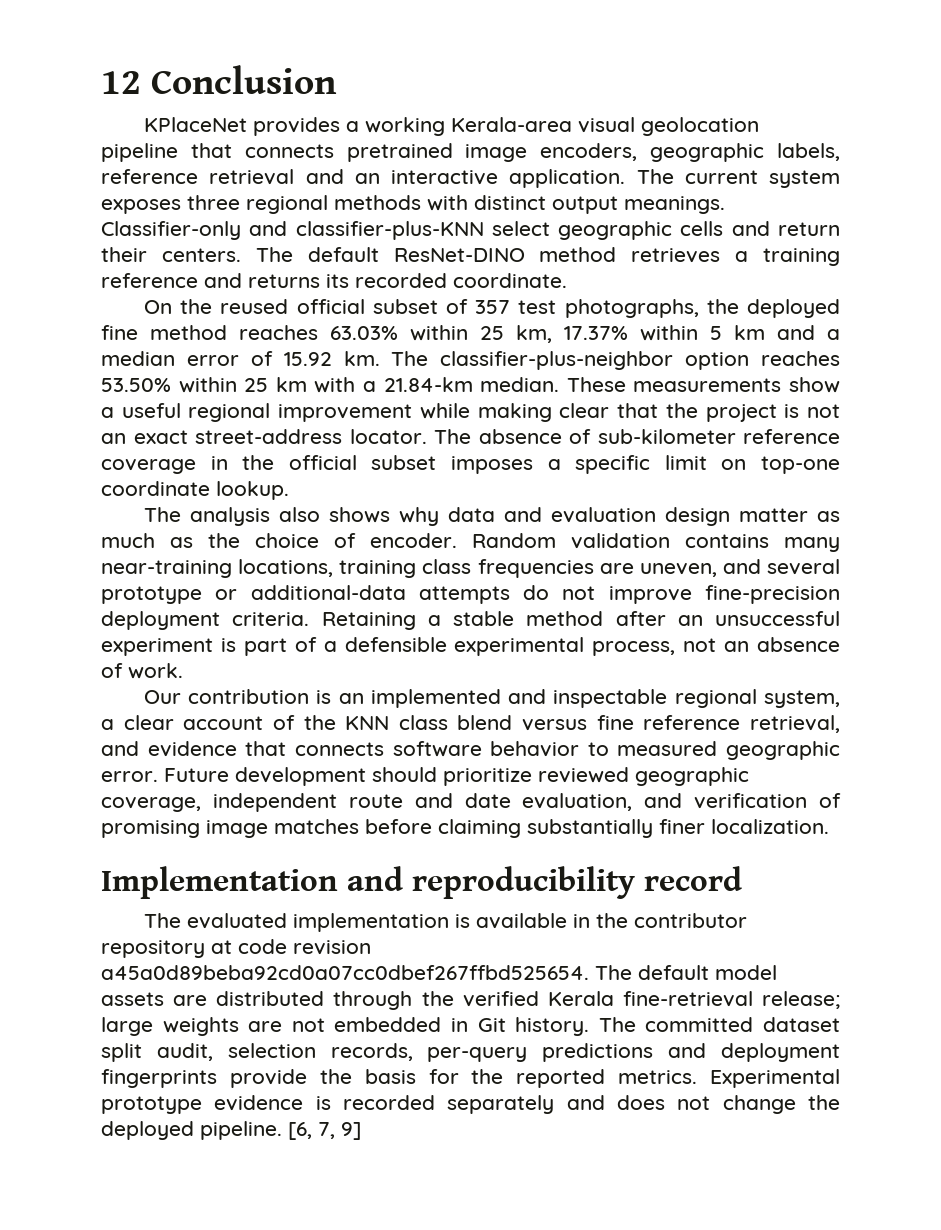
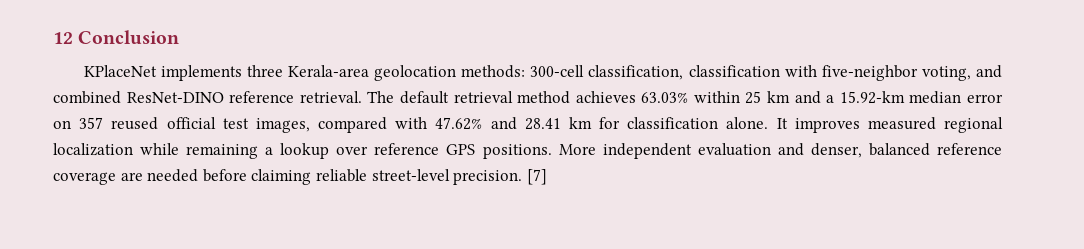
[252,117,759,136] [101,143,840,162] [101,169,840,188] [101,195,725,214] [101,221,841,240] [101,247,840,266] [101,273,567,288] [143,299,841,318] [101,325,722,343] provides a working Kerala-area visual geolocation pipeline that connects pretrained image encoders, geographic labels, reference retrieval and an interactive application. The current system exposes three regional methods with distinct output meanings. Classifier-only and classifier-plus-KNN select geographic cells and return their centers. The default ResNet-DINO method retrieves a training reference and returns its recorded coordinate. // On the reused official subset of 357 test photographs, the deployed fine method reaches 63.03% within 25 km, 17.37% within 5 -> [160,65,1002,81] [53,91,762,104] implements three Kerala-area geolocation methods: 300-cell classification, classification with five-neighbor voting, and combined ResNet-DINO reference retrieval. The default retrieval method achieves 63.03% within 25
(840, 334) none -> [839,91,905,104] 15.92-km
[250,351,840,370] [101,377,841,393] [101,403,841,422] [101,429,840,444] [101,455,841,474] [101,481,289,500] [143,507,840,526] [101,533,840,552] [101,559,840,578] [101,585,840,604] [101,611,840,630] [101,637,840,656] [101,663,183,679] [143,689,841,708] [101,715,840,733] [101,741,840,760] [101,767,749,786] [101,793,841,812] [101,819,829,838] [101,866,742,899] [143,913,747,932] [101,939,371,958] [101,965,777,980] [101,991,840,1010] [101,1017,841,1036] [101,1043,840,1062] [101,1069,840,1088] [101,1095,841,1114] [101,1121,361,1140] of 15.92 km. The classifier-plus-neighbor option reaches 53.50% within 25 km with a 21.84-km median. These measurements show a useful regional improvement while making clear that the project is not an exact street-address locator. The absence of sub-kilometer reference coverage in the official subset imposes a specific limit on top-one coordinate lookup. // The analysis also shows why data and evaluation design matter as much as the choice of encoder. Random validation contains many near-training locations, training class frequencies are uneven, and several prototype or additional-data attempts do not improve fine-precision deployment criteria. Retaining a stable method after an unsuccessful experiment is part of a defensible experimental process, not an absence of work. // Our contribution is an implemented and inspectable regional system, a clear account of the KNN class blend versus fine reference retrieval, and evidence that connects software behavior to measured geographic error. Future development should prioritize reviewed geographic coverage, independent route and date evaluation, and verification of promising image matches before claiming substantially finer localization. // Implementation and reproducibility record // The evaluated implementation is available in the contributor repository at code revision a45a0d89beba92cd0a07cc0dbef267ffbd525654. The default model assets are distributed through the verified Kerala fine-retrieval release; large weights are not embedded in Git history. The committed dataset split audit, selection records, per-query predictions and deployment fingerprints provide the basis for the reported metrics. Experimental prototype evidence is recorded separately and does not change the deployed pipeline. [6, 7, 9] -> [53,117,1003,133] [53,143,1003,159] [53,169,547,185] on 357 reused official test images, compared with 47.62% and 28.41 km for classification alone. It improves measured regional localization while remaining a lookup over reference GPS positions. More independent evaluation and denser, balanced reference coverage are needed before claiming reliable street-level precision. [7]

